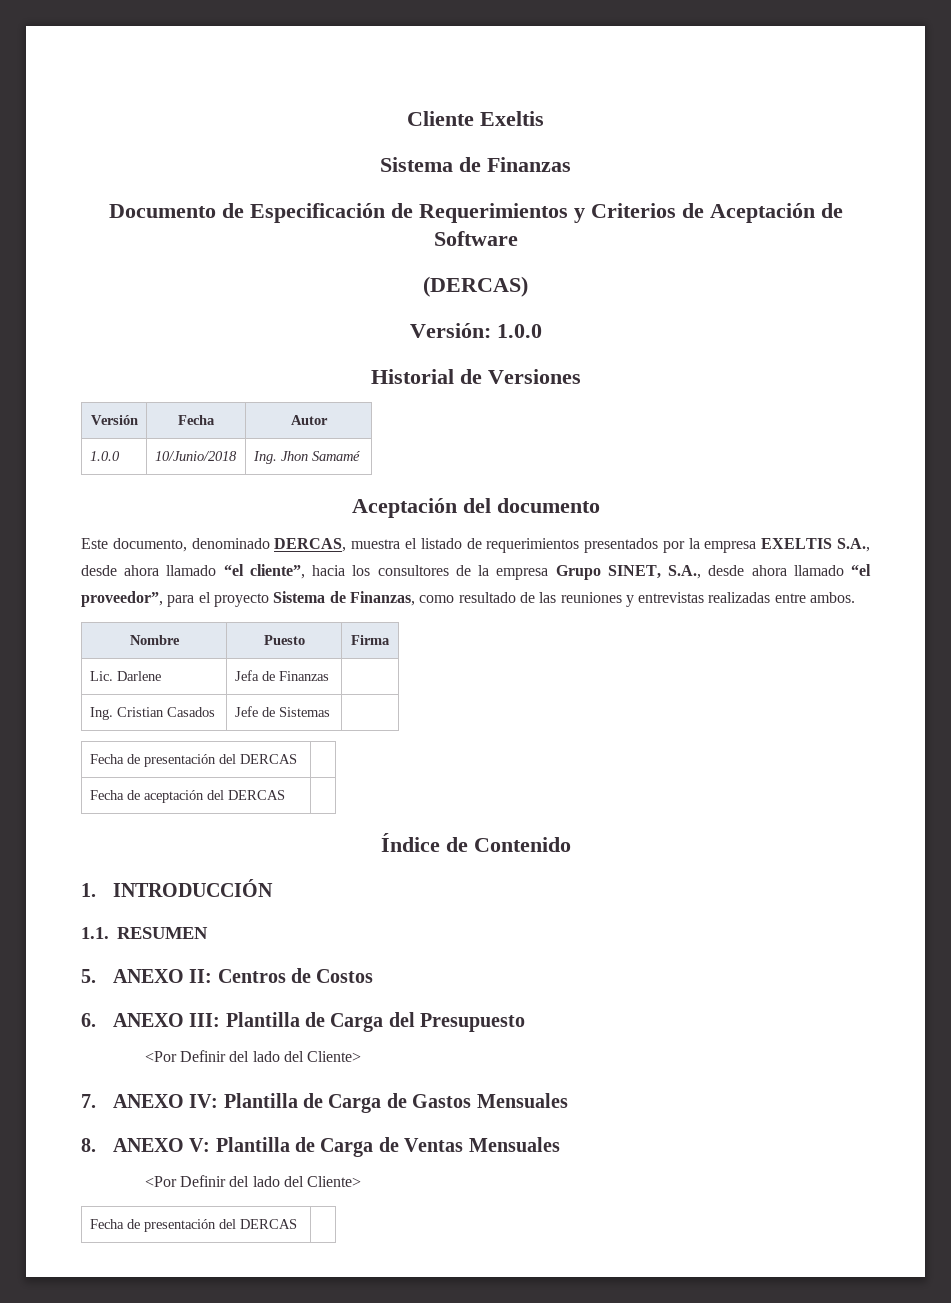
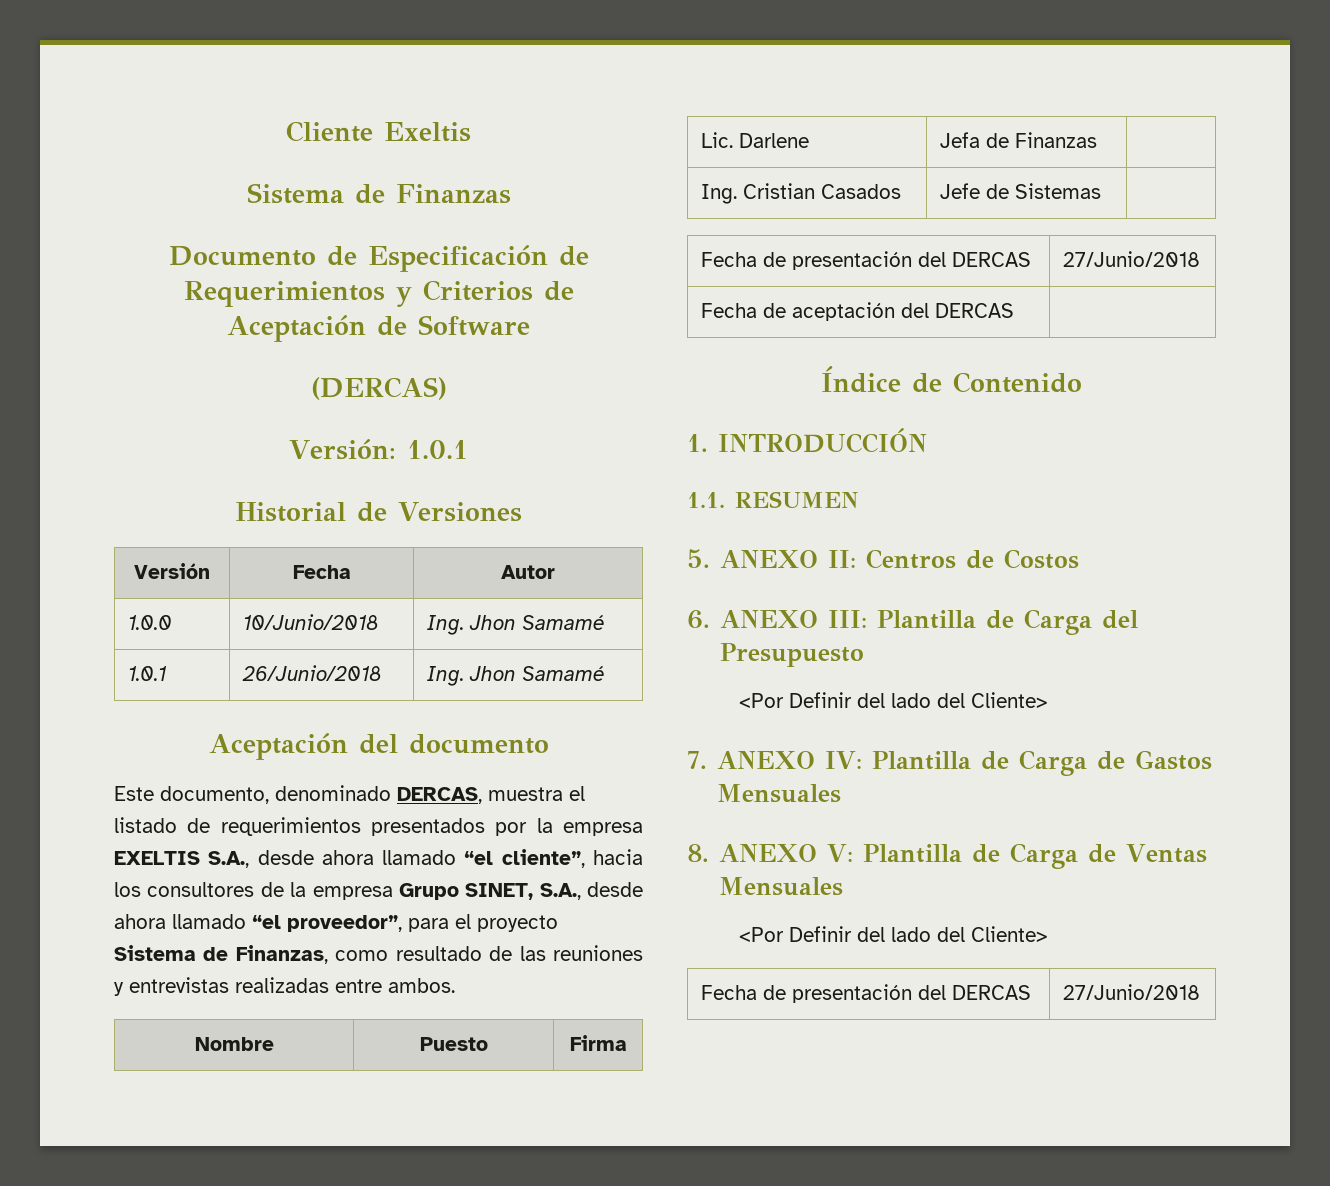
[496,324,542,338] 1.0.0 -> [406,440,468,459] 1.0.1
(360, 456) none -> [127,666,167,681] [241,665,382,681] [426,666,604,686] // 1.0.1 | 26/Junio/2018 | Ing. Jhon Samamé
(297, 759) none -> [1062,251,1200,267] 27/Junio/2018
(297, 1224) none -> [1062,984,1200,1000] 27/Junio/2018

